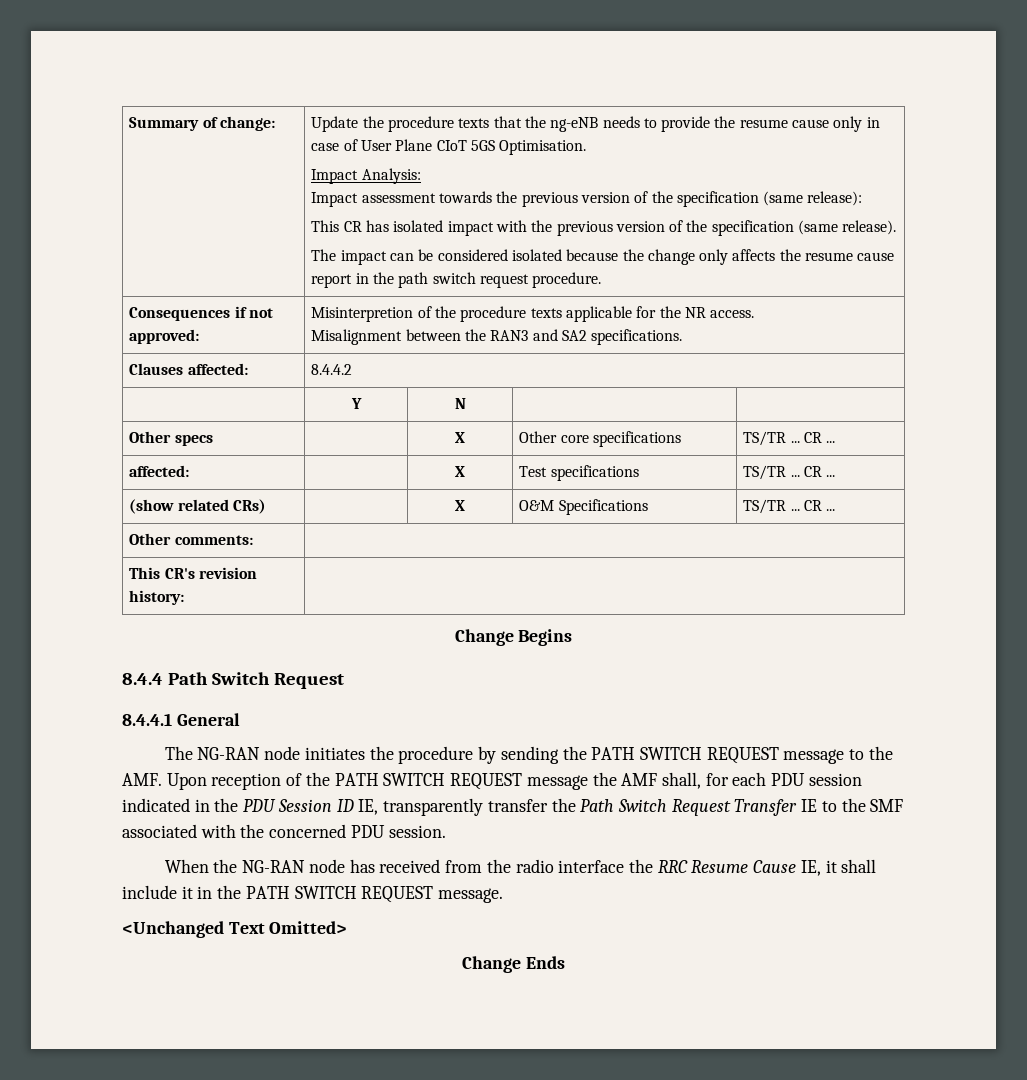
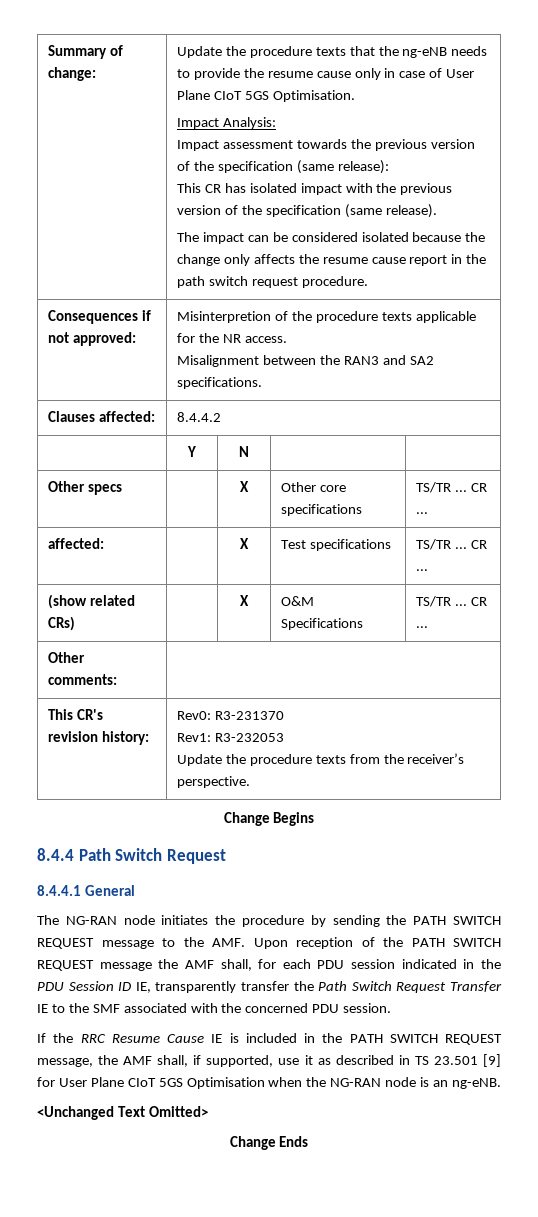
(185, 597) none -> [176,711,284,720] [176,733,284,742] [176,753,465,766] [176,776,250,788] Rev0: R3-231370 // Rev1: R3-232053 // Update the procedure texts from the receiver’s perspective.
[164,859,877,876] [122,885,193,899] When the NG-RAN node has received from the radio interface the RRC Resume Cause IE, it shall include it -> [37,1033,297,1043] If the RRC Resume Cause IE is included
[438,888,504,903] message. -> [37,1054,502,1067] [37,1077,501,1089] message, the AMF shall, if supported, use it as described in TS 23.501 [9] for User Plane CIoT 5GS Optimisation when the NG-RAN node is an ng-eNB.

